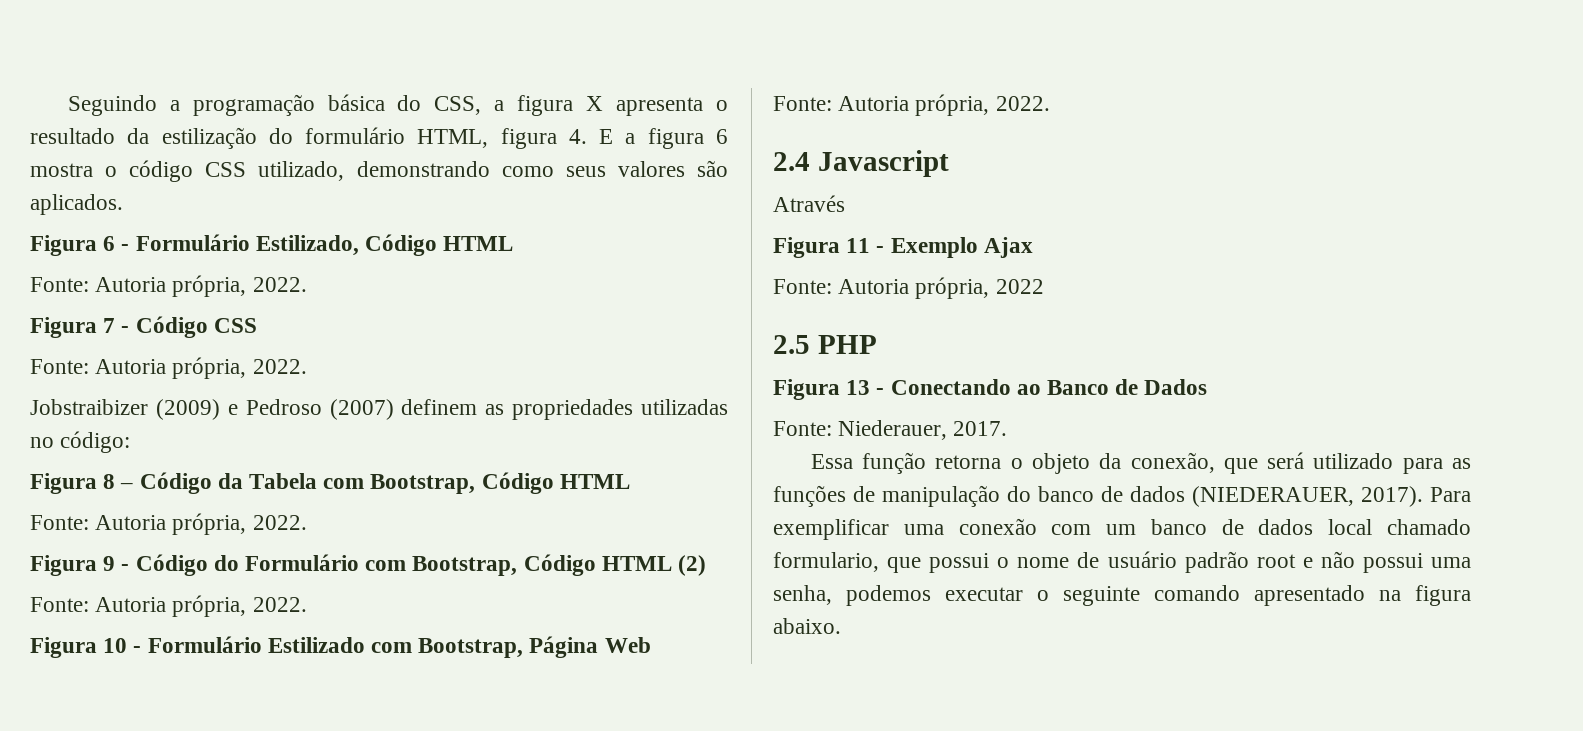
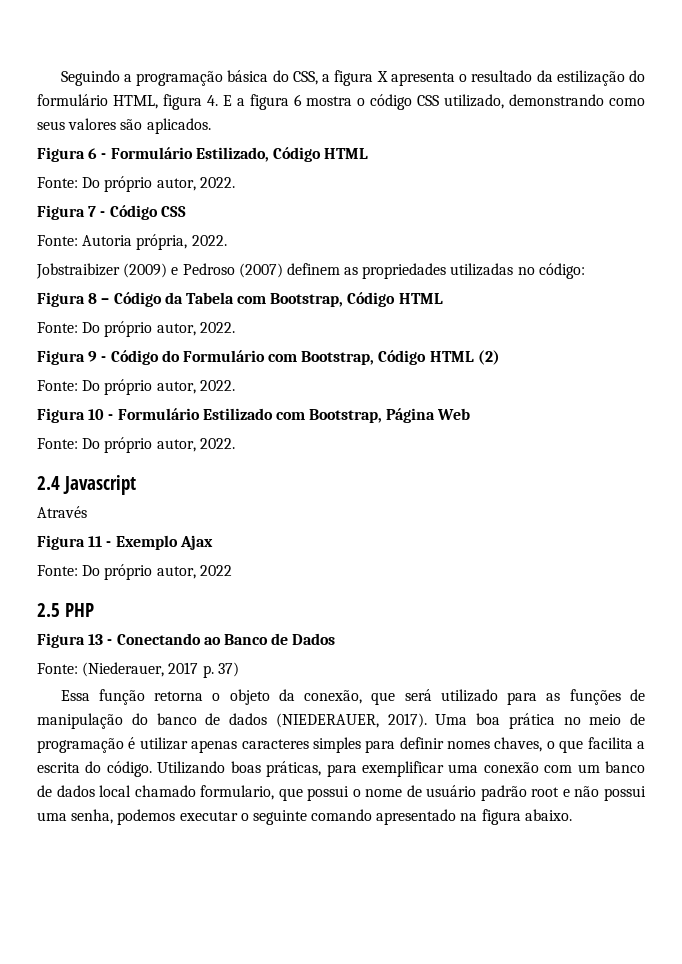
[95,275,247,297] Autoria própria, -> [82,176,196,192] Do próprio autor,
[95,513,247,535] Autoria própria, -> [82,321,196,337] Do próprio autor,
[95,595,247,617] Autoria própria, -> [82,379,196,395] Do próprio autor,
[838,94,990,116] Autoria própria, -> [82,437,196,453] Do próprio autor,
[838,277,990,299] Autoria própria, -> [82,564,196,580] Do próprio autor,
[838,420,1008,440] Niederauer, 2017. -> [82,662,239,678] (Niederauer, 2017 p. 37)
[1430,487,1471,502] Para -> [435,713,645,729] [37,737,645,753] [37,761,357,777] Uma boa prática no meio de programação é utilizar apenas caracteres simples para definir nomes chaves, o que facilita a escrita do código. Utilizando boas práticas, para

